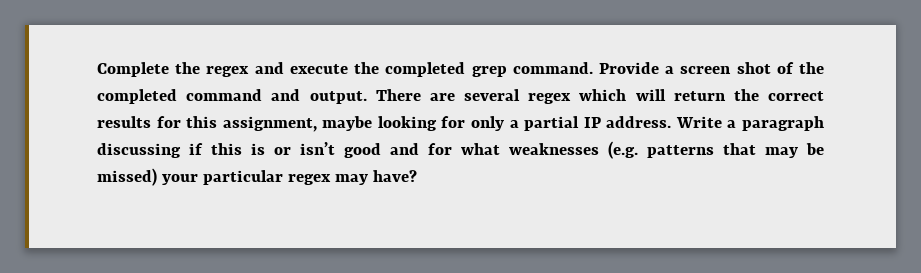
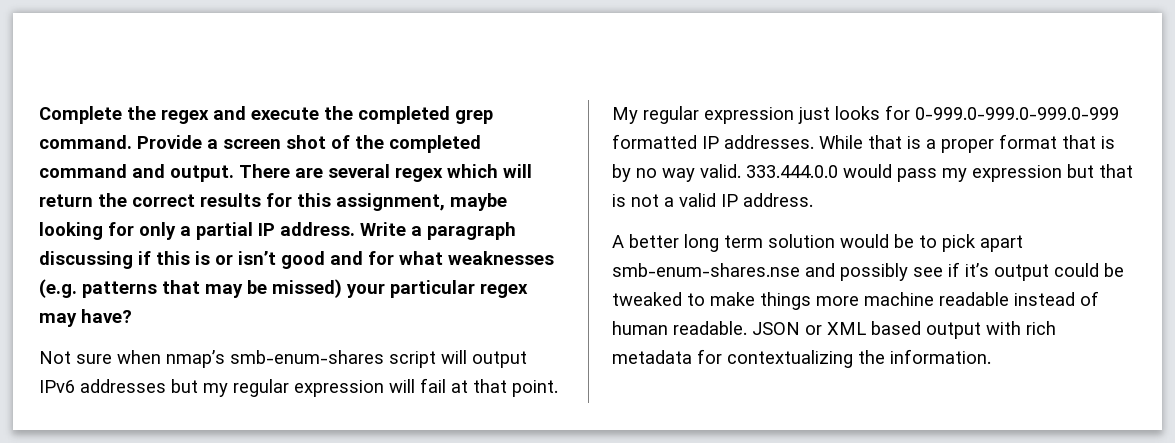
(417, 176) none -> [39,350,527,368] [39,378,558,397] [612,105,1119,124] [612,134,1115,153] [612,164,1133,182] [612,193,813,207] [612,234,1023,252] [612,262,1124,281] [612,291,1099,310] [612,321,1056,339] [612,349,991,368] // Not sure when nmap’s smb-enum-shares script will output IPv6 addresses but my regular expression will fail at that point. My regular expression just looks for 0-999.0-999.0-999.0-999 formatted IP addresses. While that is a proper format that is by no way valid. 333.444.0.0 would pass my expression but that is not a valid IP address. // A better long term solution would be to pick apart smb-enum-shares.nse and possibly see if it’s output could be tweaked to make things more machine readable instead of human readable. JSON or XML based output with rich metadata for contextualizing the information.

